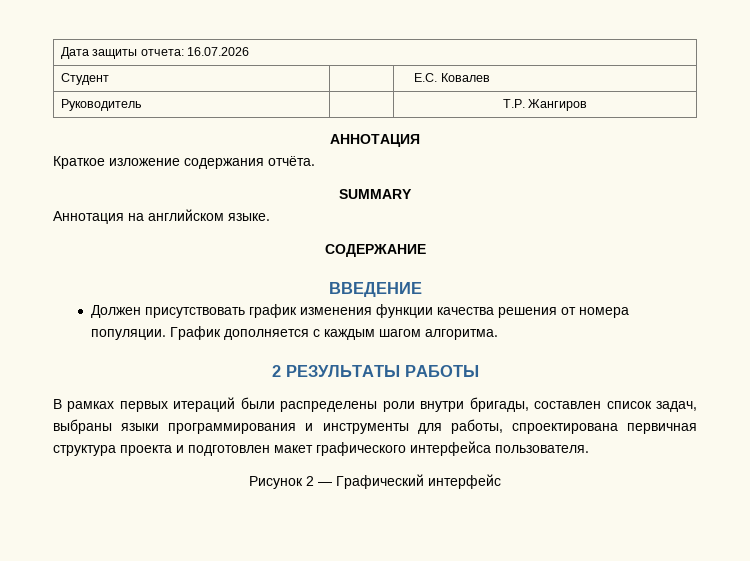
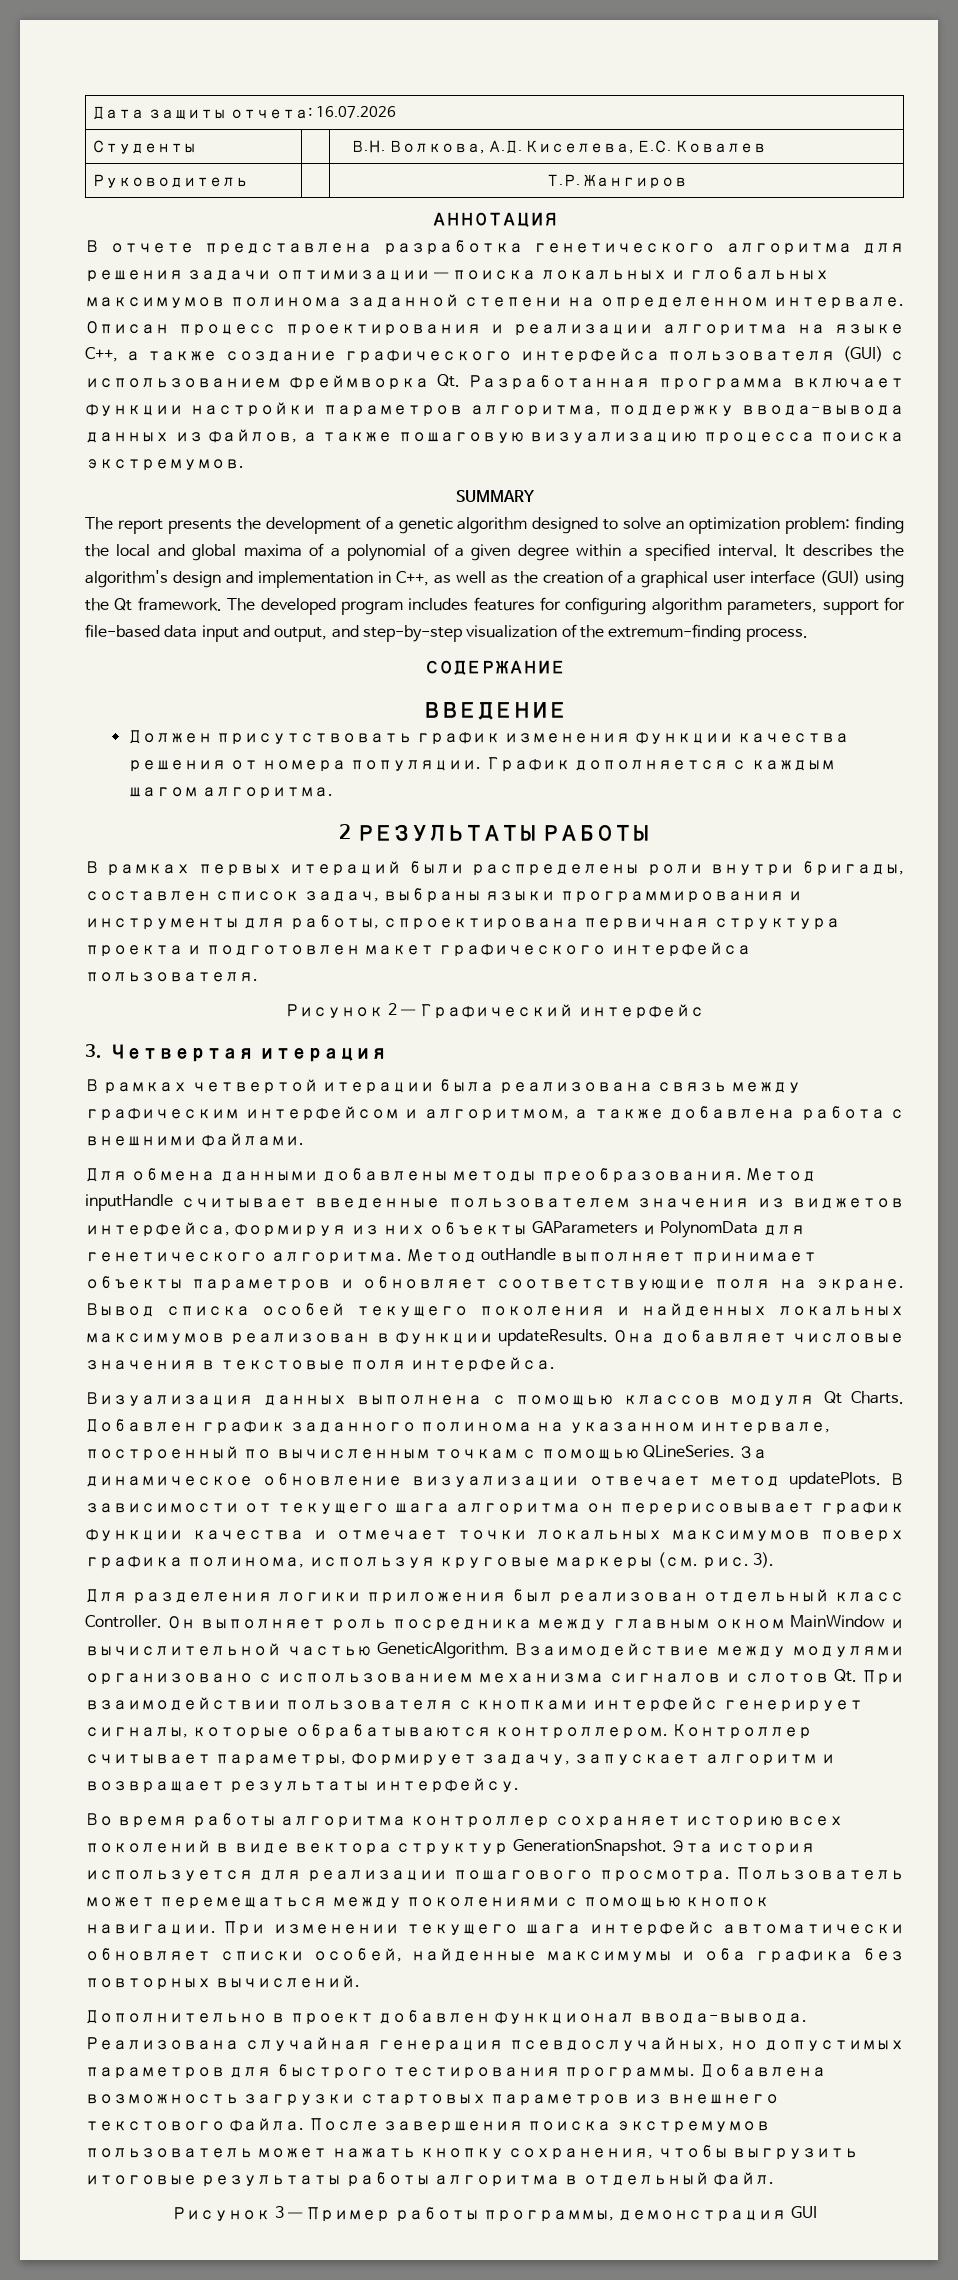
[60,73,109,85] Студент | | -> [91,140,196,154] [350,140,634,154] Студенты | | В.Н. Волкова, А.Д. Киселева,
[53,156,315,169] [339,189,412,199] [53,209,270,224] Краткое изложение содержания отчёта. // SUMMARY // Аннотация на английском языке. -> [85,240,904,255] [85,267,830,282] [85,294,904,309] [85,321,904,336] [85,346,904,363] [85,374,904,390] [85,402,904,417] [85,429,904,444] [85,459,244,471] [455,490,535,502] [85,516,905,534] [85,543,905,561] [85,570,904,588] [85,597,905,615] [85,624,808,642] В отчете представлена разработка генетического алгоритма для решения задачи оптимизации — поиска локальных и глобальных максимумов полинома заданной степени на определенном интервале. Описан процесс проектирования и реализации алгоритма на языке C++, а также создание графического интерфейса пользователя (GUI) с использованием фреймворка Qt. Разработанная программа включает функции настройки параметров алгоритма, поддержку ввода-вывода данных из файлов, а также пошаговую визуализацию процесса поиска экстремумов. // SUMMARY // The report presents the development of a genetic algorithm designed to solve an optimization problem: finding the local and global maxima of a polynomial of a given degree within a specified interval. It describes the algorithm's design and implementation in C++, as well as the creation of a graphical user interface (GUI) using the Qt framework. The developed program includes features for configuring algorithm parameters, support for file-based data input and output, and step-by-step visualization of the extremum-finding process.
(501, 481) none -> [85,1044,387,1062] [85,1079,802,1094] [85,1106,904,1121] [85,1133,305,1147] [85,1168,816,1183] [85,1194,904,1211] [85,1221,805,1238] [85,1248,817,1264] [85,1276,905,1291] [85,1303,904,1317] [85,1329,905,1346] [85,1357,556,1372] [85,1391,904,1406] [85,1419,830,1434] [85,1445,768,1461] [85,1472,904,1489] [85,1502,904,1515] [85,1529,904,1542] [85,1552,775,1569] [85,1589,904,1604] [85,1615,904,1631] [85,1642,905,1659] [85,1669,904,1685] [85,1697,863,1712] [85,1724,813,1739] [85,1753,835,1766] [85,1778,519,1793] [85,1813,844,1828] [85,1839,816,1856] [85,1867,904,1882] [85,1897,769,1909] [85,1921,904,1936] [85,1948,904,1963] [85,1975,361,1990] [85,2010,807,2025] [85,2037,904,2052] [85,2064,826,2079] [85,2094,779,2106] [85,2118,770,2133] [85,2145,858,2160] [85,2172,774,2187] [172,2206,817,2222] // 3. Четвертая итерация // В рамках четвертой итерации была реализована связь между графическим интерфейсом и алгоритмом, а также добавлена работа с внешними файлами. // Для обмена данными добавлены методы преобразования. Метод inputHandle считывает введенные пользователем значения из виджетов интерфейса, формируя из них объекты GAParameters и PolynomData для генетического алгоритма. Метод outHandle выполняет принимает объекты параметров и обновляет соответствующие поля на экране. Вывод списка особей текущего поколения и найденных локальных максимумов реализован в функции updateResults. Она добавляет числовые значения в текстовые поля интерфейса. // Визуализация данных выполнена с помощью классов модуля Qt Charts. Добавлен график заданного полинома на указанном интервале, построенный по вычисленным точкам с помощью QLineSeries. За динамическое обновление визуализации отвечает метод updatePlots. В зависимости от текущего шага алгоритма он перерисовывает график функции качества и отмечает точки локальных максимумов поверх графика полинома, используя круговые маркеры (см. рис. 3). // Для разделения логики приложения был реализован отдельный класс Controller. Он выполняет роль посредника между главным окном MainWindow и вычислительной частью GeneticAlgorithm. Взаимодействие между модулями организовано с использованием механизма сигналов и слотов Qt. При взаимодействии пользователя с кнопками интерфейс генерирует сигналы, которые обрабатываются контроллером. Контроллер считывает параметры, формирует задачу, запускает алгоритм и возвращает результаты интерфейсу. // Во время работы алгоритма контроллер сохраняет историю всех поколений в виде вектора структур GenerationSnapshot. Эта история используется для реализации пошагового просмотра. Пользователь может перемещаться между поколениями с помощью кнопок навигации. При изменении текущего шага интерфейс автоматически обновляет списки особей, найденные максимумы и оба графика без повторных вычислений. // Дополнительно в проект добавлен функционал ввода-вывода. Реализована случайная генерация псевдослучайных, но допустимых параметров для быстрого тестирования программы. Добавлена возможность загрузки стартовых параметров из внешнего текстового файла. После завершения поиска экстремумов пользователь может нажать кнопку сохранения, чтобы выгрузить итоговые результаты работы алгоритма в отдельный файл. // Рисунок 3 — Пример работы программы, демонстрация GUI

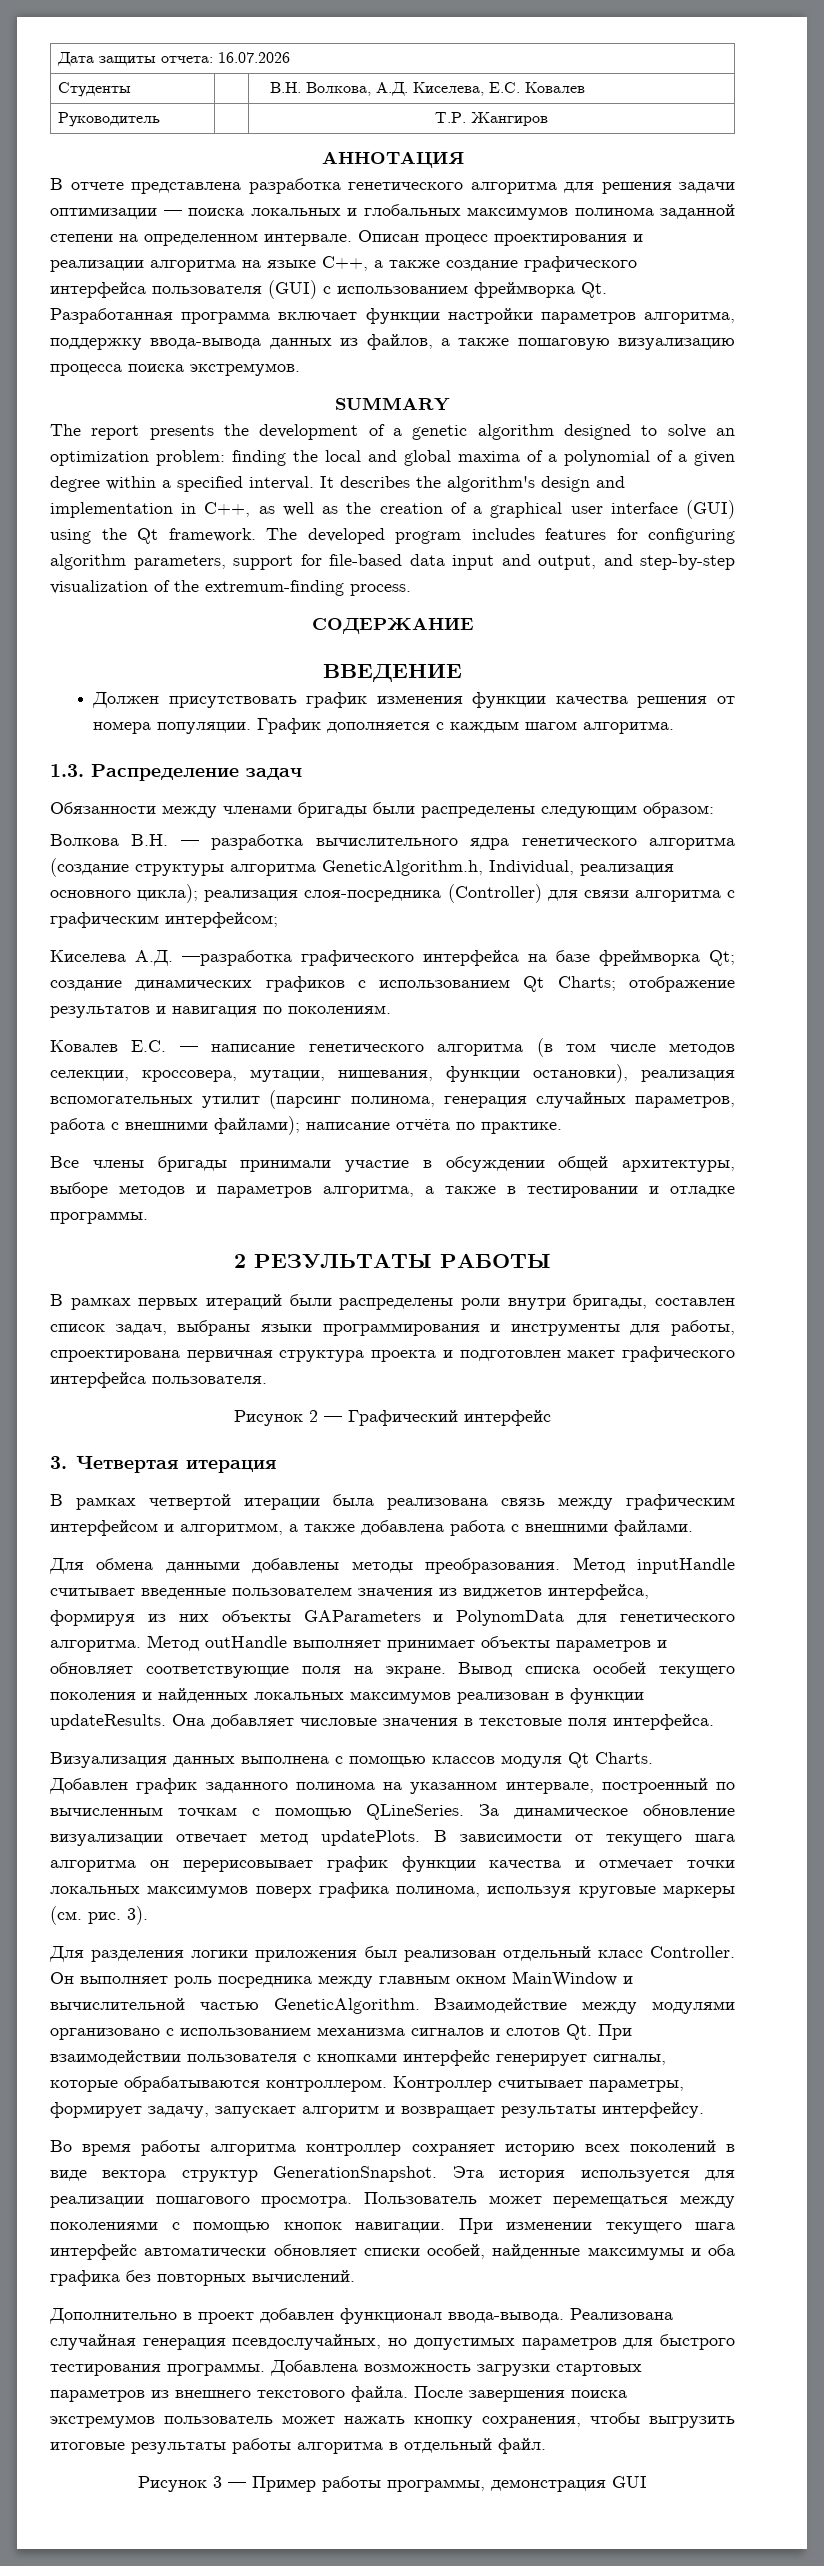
(333, 793) none -> [50,764,302,781] [50,802,714,818] [50,834,736,850] [50,858,674,877] [50,884,735,903] [50,912,278,928] [50,950,735,966] [50,976,735,992] [50,1005,391,1018] [50,1038,735,1057] [50,1064,735,1083] [50,1090,735,1109] [50,1116,562,1135] [50,1156,735,1172] [50,1182,735,1198] [50,1211,148,1224] // 1.3. Распределение задач // Обязанности между членами бригады были распределены следующим образом: // Волкова В.Н. — разработка вычислительного ядра генетического алгоритма (создание структуры алгоритма GeneticAlgorithm.h, Individual, реализация основного цикла); реализация слоя-посредника (Controller) для связи алгоритма с графическим интерфейсом; // Киселева А.Д. —разработка графического интерфейса на базе фреймворка Qt; создание динамических графиков с использованием Qt Charts; отображение результатов и навигация по поколениям. // Ковалев Е.С. — написание генетического алгоритма (в том числе методов селекции, кроссовера, мутации, нишевания, функции остановки), реализация вспомогательных утилит (парсинг полинома, генерация случайных параметров, работа с внешними файлами); написание отчёта по практике. // Все члены бригады принимали участие в обсуждении общей архитектуры, выборе методов и параметров алгоритма, а также в тестировании и отладке программы.

